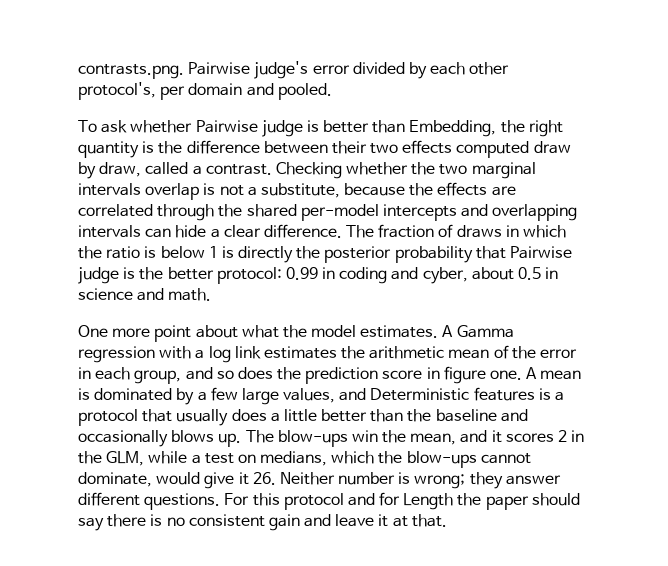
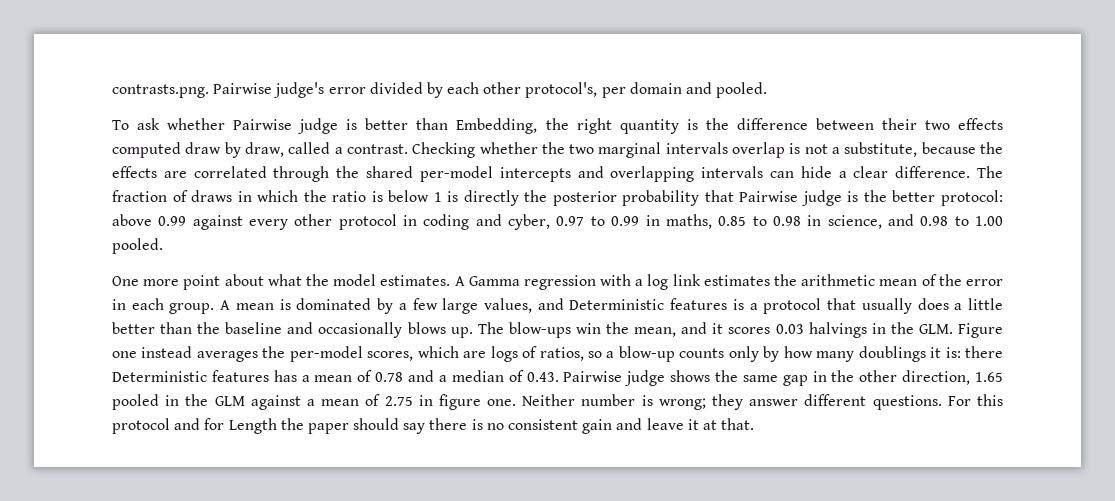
[285,267,559,284] [78,288,212,301] 0.99 in coding and cyber, about 0.5 in science and math. -> [112,214,1003,230] [112,238,163,254] above 0.99 against every other protocol in coding and cyber, 0.97 to 0.99 in maths, 0.85 to 0.98 in science, and 0.98 to 1.00 pooled.
[134,366,523,384] group, and so does the prediction score in figure one. -> [169,303,215,314] group.
[558,430,585,442] [78,451,531,468] [78,472,276,489] 2 in the GLM, while a test on medians, which the blow-ups cannot dominate, would give it 26. -> [775,322,1003,338] [112,346,1004,362] [112,370,1004,386] [112,394,517,410] 0.03 halvings in the GLM. Figure one instead averages the per-model scores, which are logs of ratios, so a blow-up counts only by how many doublings it is: there Deterministic features has a mean of 0.78 and a median of 0.43. Pairwise judge shows the same gap in the other direction, 1.65 pooled in the GLM against a mean of 2.75 in figure one.

